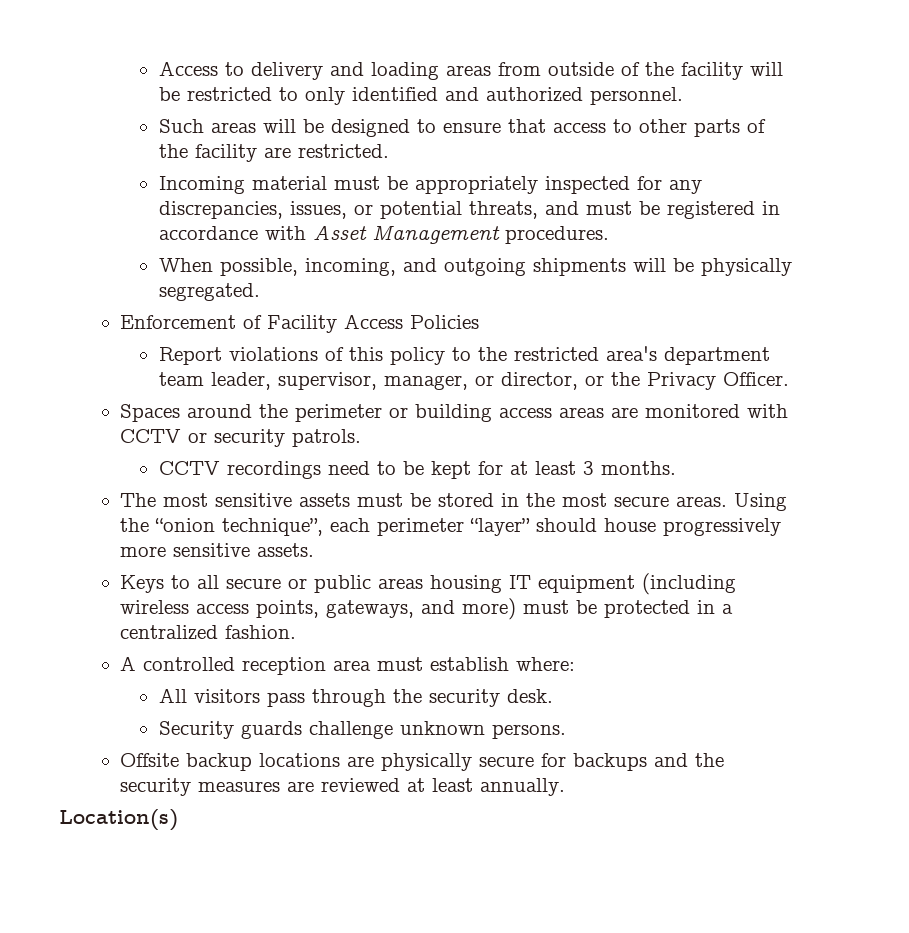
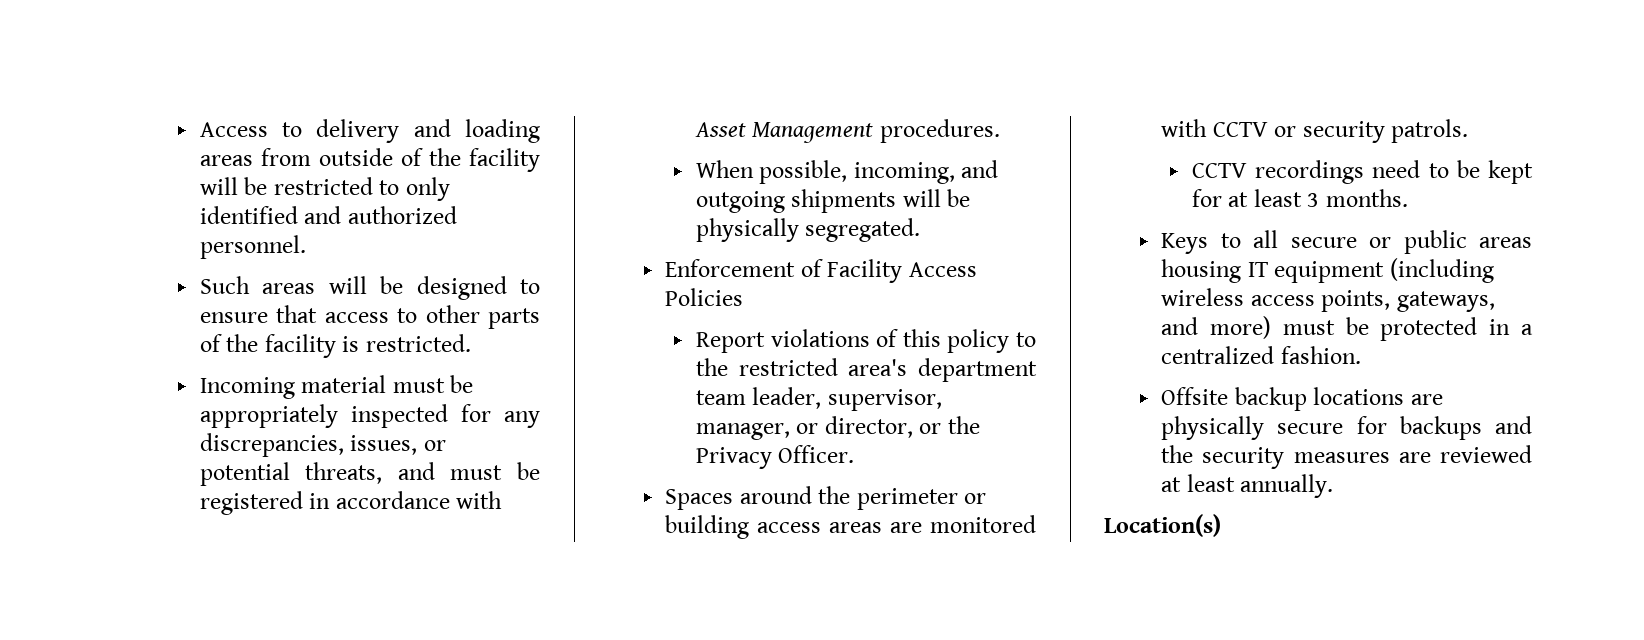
[263,147,291,158] are -> [342,336,360,352] is
[120,493,788,511] [120,518,782,536] [120,543,315,557] // The most sensitive assets must be stored in the most secure areas. Using the “onion technique”, each perimeter “layer” should house progressively more sensitive assets. -> (1408, 198) none
[120,656,576,675] [158,688,553,707] [158,721,566,739] // A controlled reception area must establish where: // All visitors pass through the security desk. // Security guards challenge unknown persons. -> (1361, 355) none

